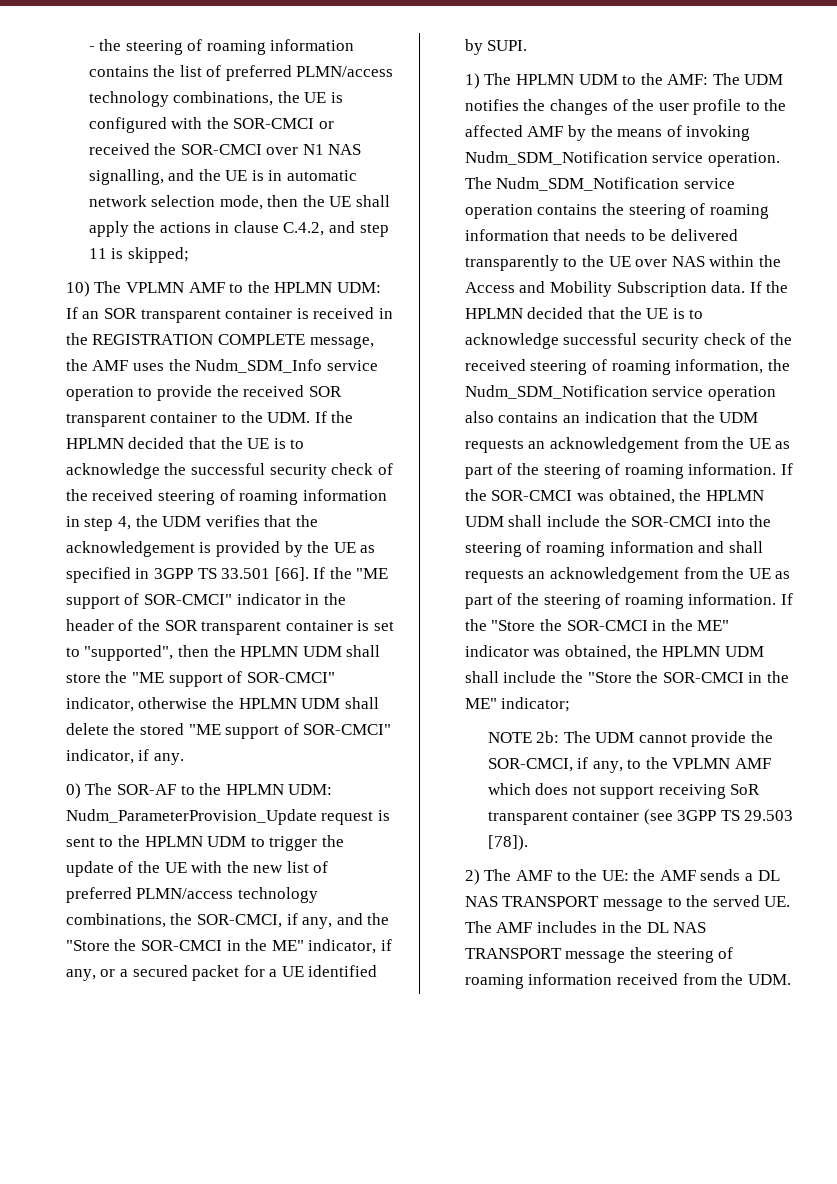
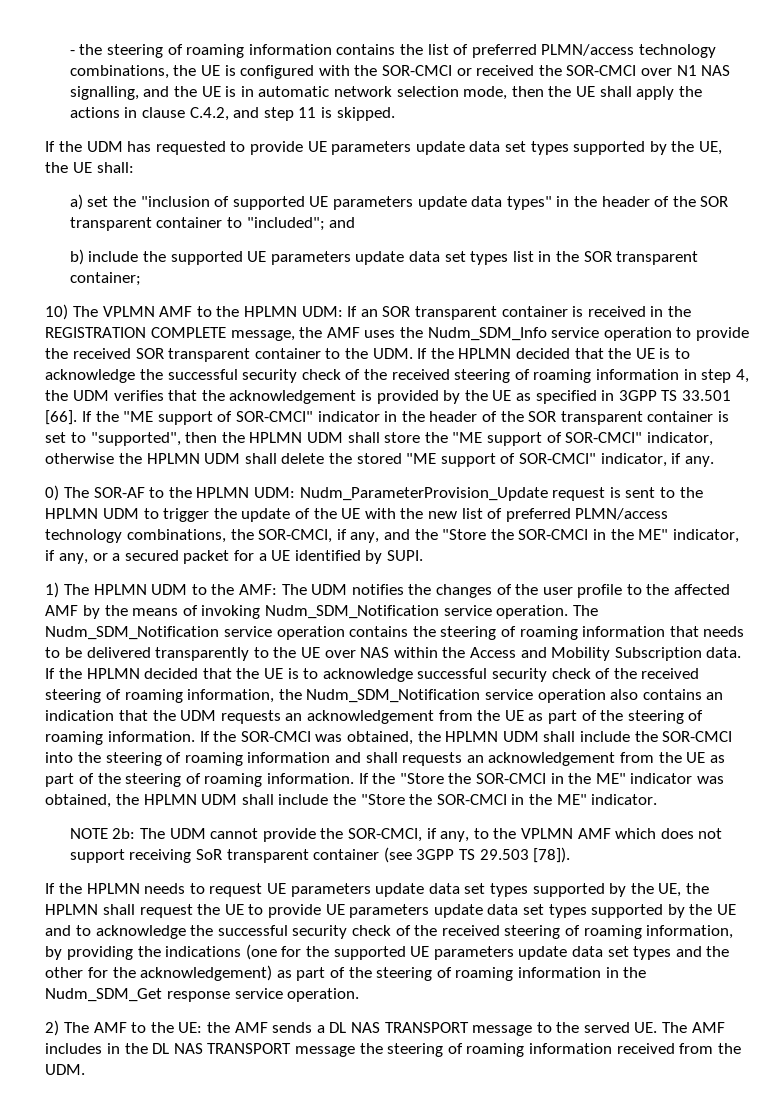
[127,247,189,263] skipped; -> [336,107,395,121] [45,141,722,155] [45,162,134,173] [69,194,729,210] [69,217,356,231] [69,249,699,265] [69,272,141,286] skipped. // If the UDM has requested to provide UE parameters update data set types supported by the UE, the UE shall: // a) set the "inclusion of supported UE parameters update data types" in the header of the SOR transparent container to "included"; and // b) include the supported UE parameters update data set types list in the SOR transparent container;
[501,697,571,712] indicator; -> [591,794,658,805] indicator.
(528, 843) none -> [45,883,709,897] [45,904,736,918] [45,925,734,939] [45,944,730,960] [45,965,647,981] [45,988,360,1002] // If the HPLMN needs to request UE parameters update data set types supported by the UE, the HPLMN shall request the UE to provide UE parameters update data set types supported by the UE and to acknowledge the successful security check of the received steering of roaming information, by providing the indications (one for the supported UE parameters update data set types and the other for the acknowledgement) as part of the steering of roaming information in the Nudm_SDM_Get response service operation.

